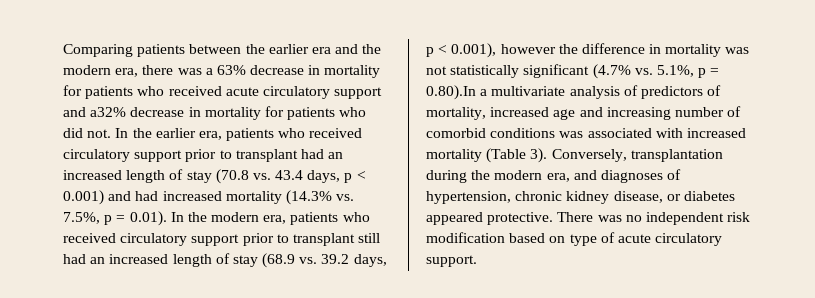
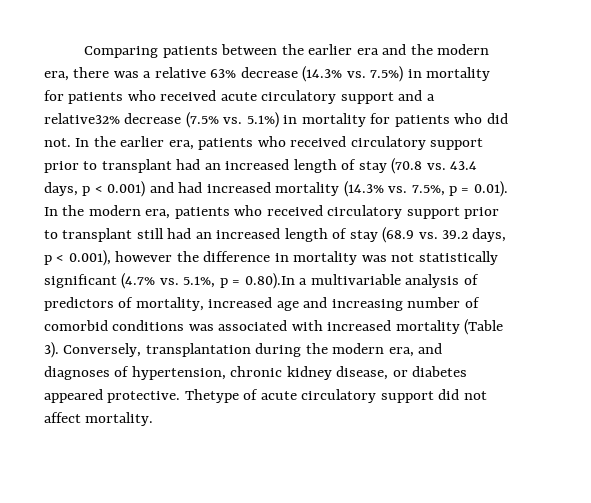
(213, 71) none -> [154,67,206,78] relative
(305, 70) none -> [302,66,404,82] (14.3% vs. 7.5%)
[90,107,185,117] a32% decrease -> [426,94,435,101] [44,112,279,128] a relative32% decrease (7.5% vs. 5.1%)
[491,86,566,96] multivariate -> [310,274,401,285] multivariable
[557,212,751,225] [426,232,723,246] [426,255,477,267] There was no independent risk modification based on type of acute circulatory support. -> [184,389,487,403] [44,412,154,426] Thetype of acute circulatory support did not affect mortality.

